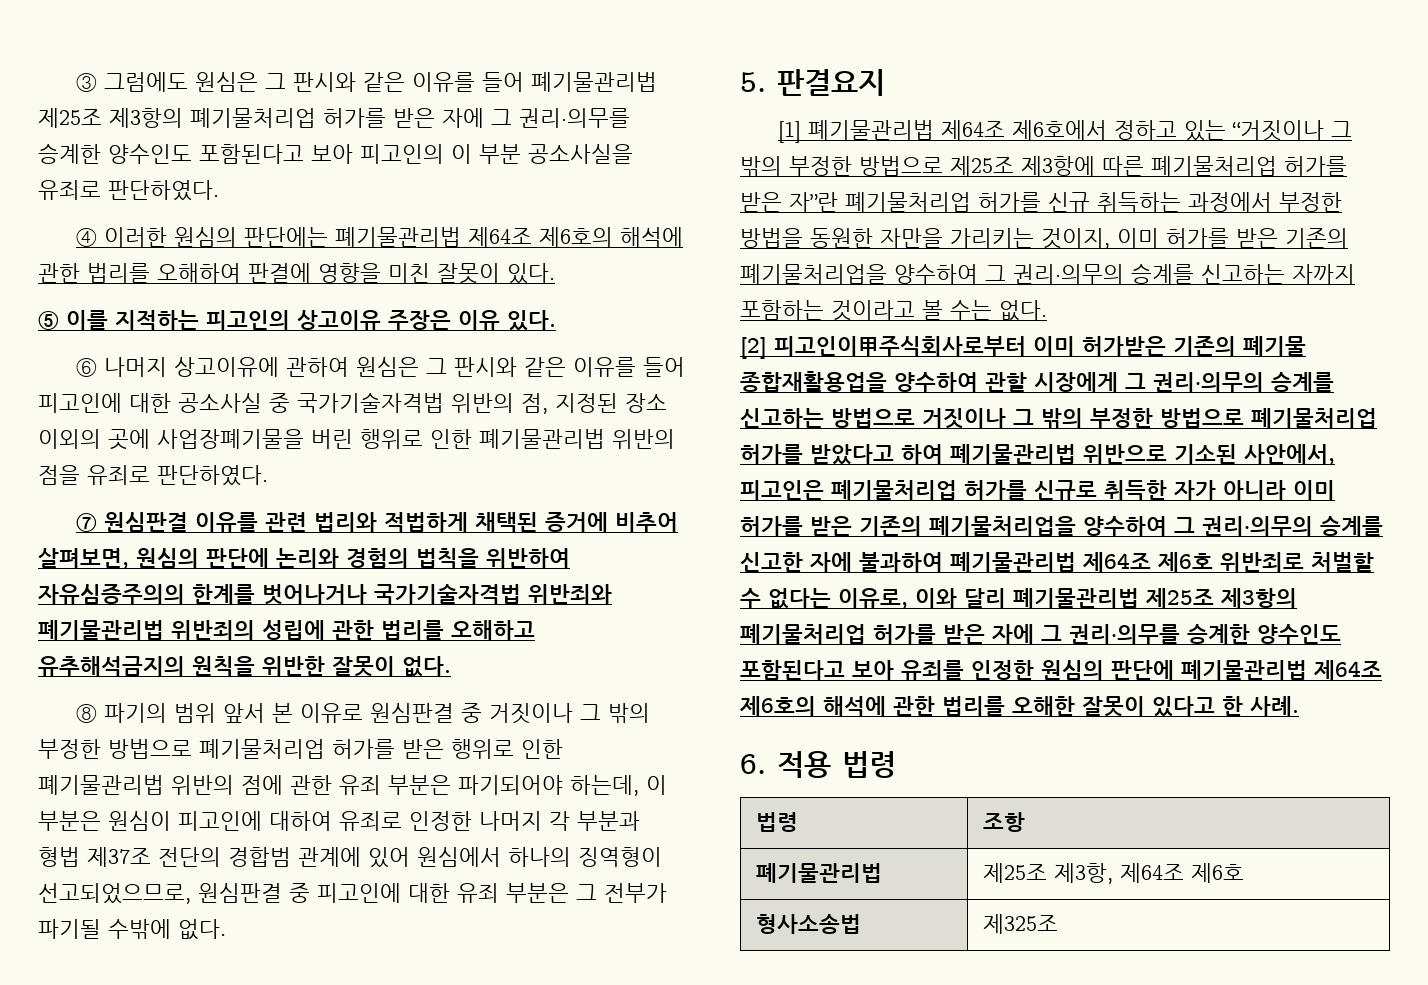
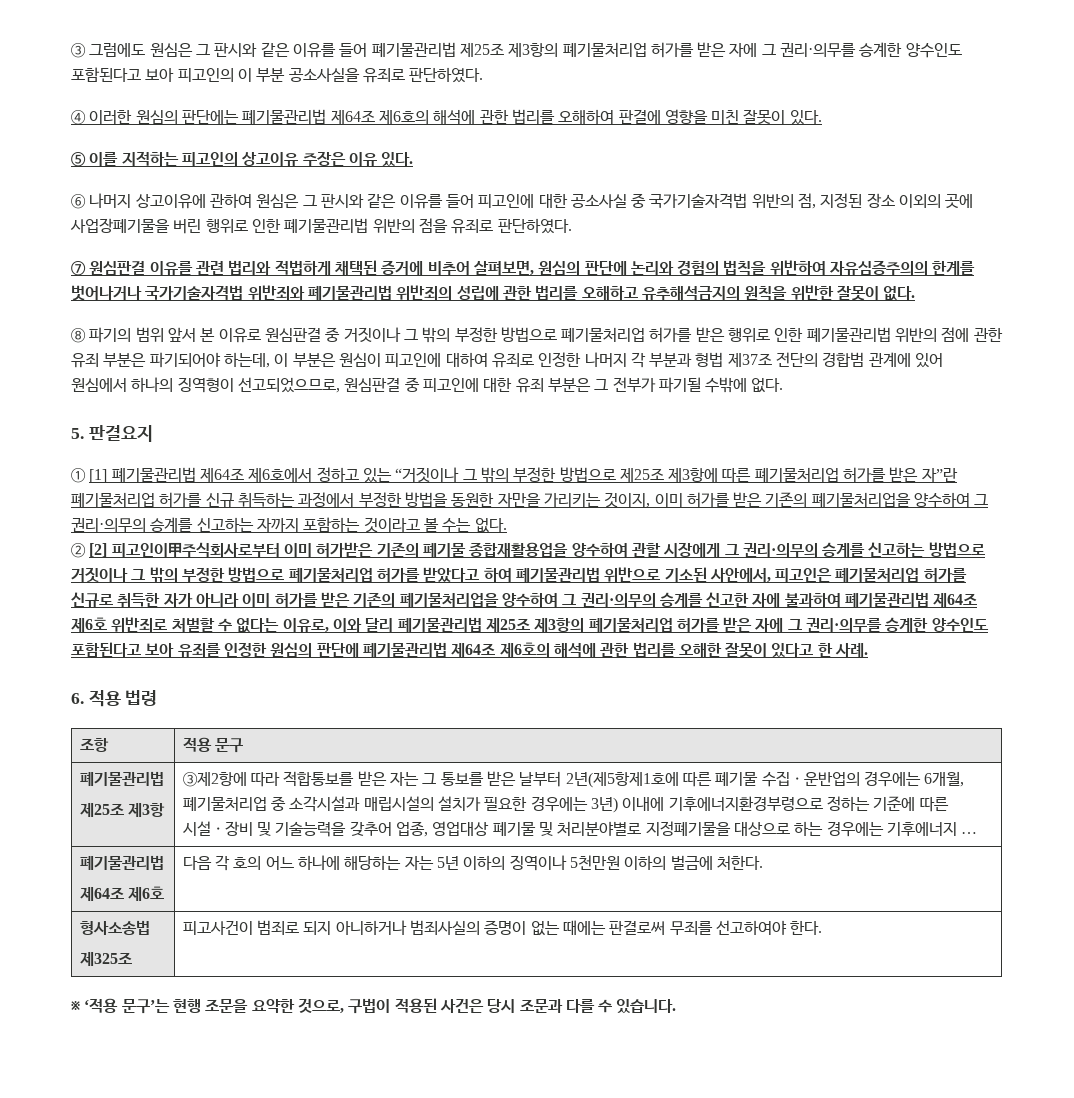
(885, 82) none -> [71,468,86,483] ①
(1047, 310) none -> [71,543,86,558] ②
[756,812,799,832] [983,812,1026,832] [756,863,883,883] [983,863,1245,884] [756,914,862,934] [983,914,1059,934] 법령 | 조항 // 폐기물관리법 | 제25조 제3항, 제64조 제6호 // 형사소송법 | 제325조 -> [79,738,109,752] [182,737,244,753] [79,771,164,786] [79,803,166,817] [182,771,965,788] [182,796,949,813] [182,821,978,837] [79,855,164,870] [79,886,165,901] [182,855,763,871] [79,920,150,935] [79,952,132,966] [182,920,823,936] [71,998,677,1014] 조항 | 적용 문구 // 폐기물관리법 // 제25조 제3항 | ③제2항에 따라 적합통보를 받은 자는 그 통보를 받은 날부터 2년(제5항제1호에 따른 폐기물 수집ㆍ운반업의 경우에는 6개월, 폐기물처리업 중 소각시설과 매립시설의 설치가 필요한 경우에는 3년) 이내에 기후에너지환경부령으로 정하는 기준에 따른 시설ㆍ장비 및 기술능력을 갖추어 업종, 영업대상 폐기물 및 처리분야별로 지정폐기물을 대상으로 하는 경우에는 기후에너지 … // 폐기물관리법 // 제64조 제6호 | 다음 각 호의 어느 하나에 해당하는 자는 5년 이하의 징역이나 5천만원 이하의 벌금에 처한다. // 형사소송법 // 제325조 | 피고사건이 범죄로 되지 아니하거나 범죄사실의 증명이 없는 때에는 판결로써 무죄를 선고하여야 한다. // ※ ‘적용 문구’는 현행 조문을 요약한 것으로, 구법이 적용된 사건은 당시 조문과 다를 수 있습니다.

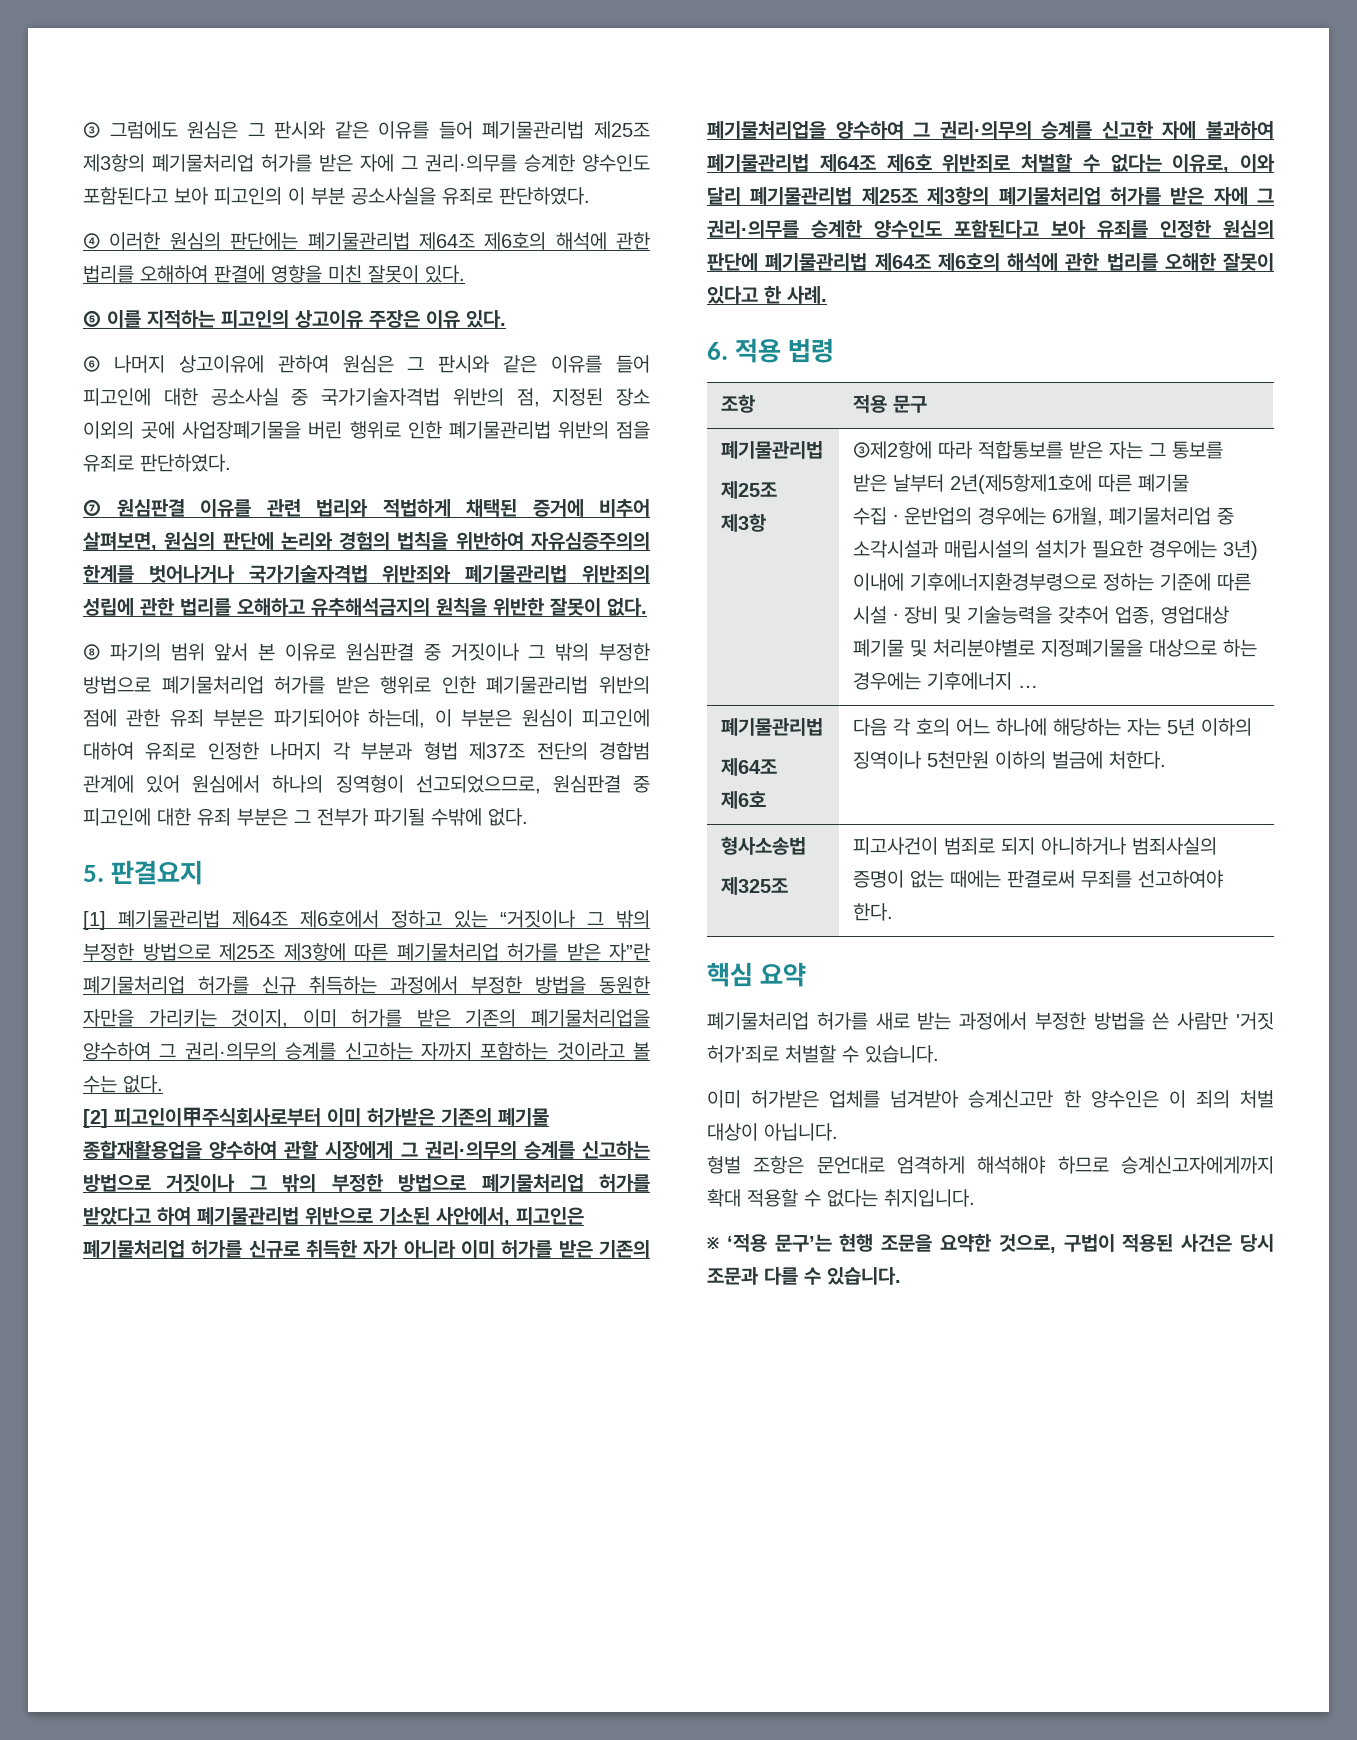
[71,468,86,483] ① -> (204, 872) none
[71,543,86,558] ② -> (163, 1084) none
(823, 927) none -> [707,962,807,987] [707,1012,1274,1030] [707,1045,939,1063] [707,1090,1274,1108] [707,1123,838,1141] [707,1156,1274,1174] [707,1189,975,1207] // 핵심 요약 // 폐기물처리업 허가를 새로 받는 과정에서 부정한 방법을 쓴 사람만 '거짓 허가'죄로 처벌할 수 있습니다. // 이미 허가받은 업체를 넘겨받아 승계신고만 한 양수인은 이 죄의 처벌 대상이 아닙니다. // 형벌 조항은 문언대로 엄격하게 해석해야 하므로 승계신고자에게까지 확대 적용할 수 없다는 취지입니다.

